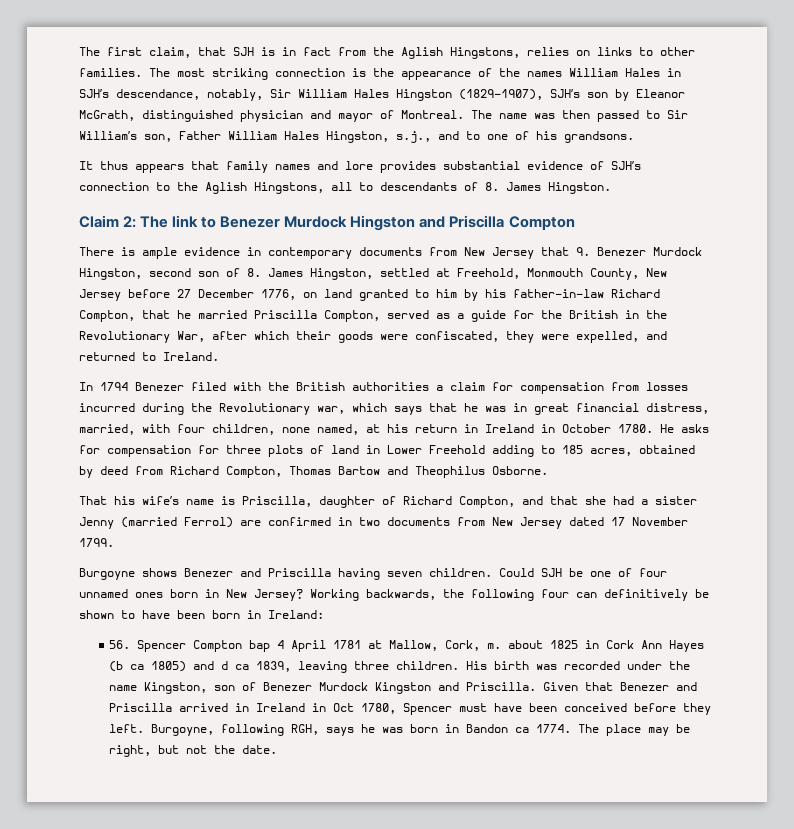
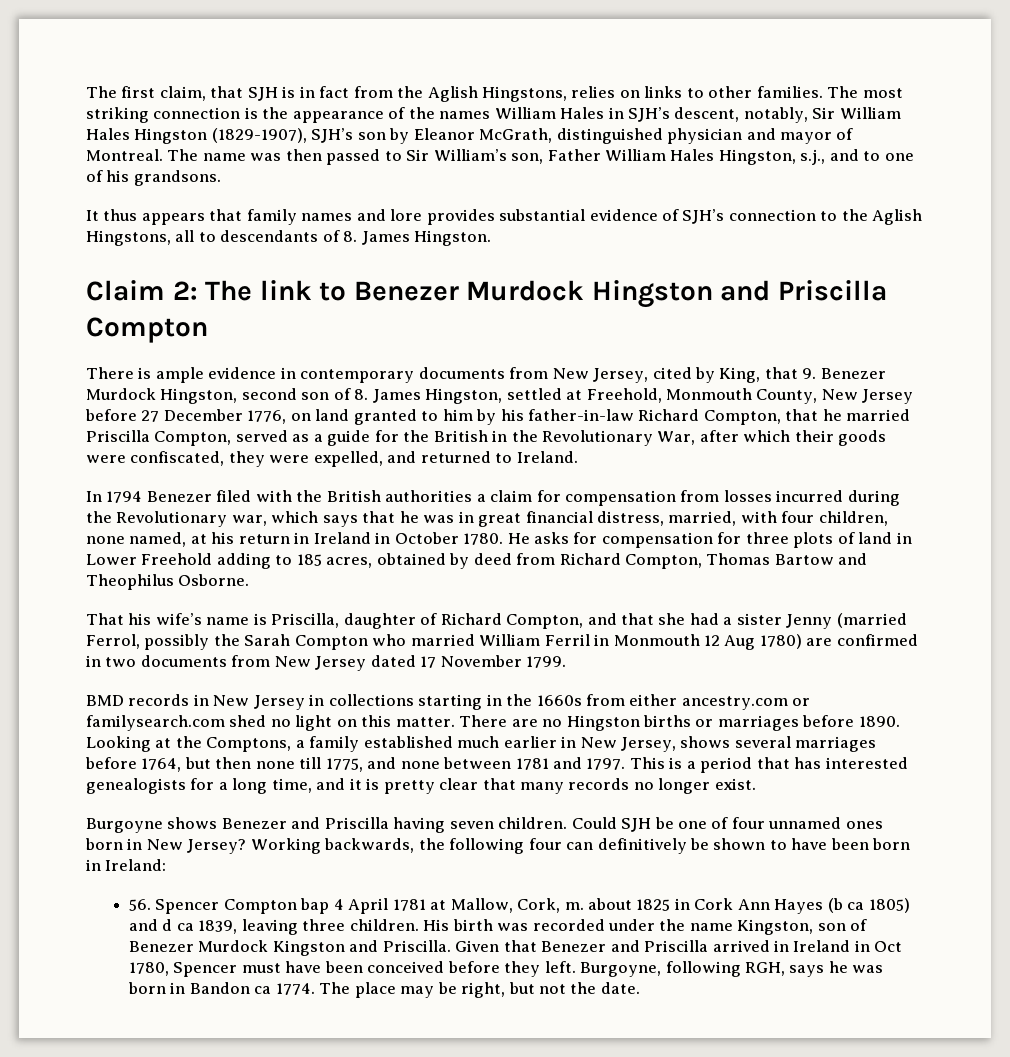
[116,89,200,100] descendance, -> [674,107,740,122] descent,
[492,247,534,259] Jersey -> [593,367,761,383] Jersey, cited by King,
[184,517,233,528] Ferrol) -> [86,634,802,650] Ferrol, possibly the Sarah Compton who married William Ferril in Monmouth 12 Aug 1780)
(114, 542) none -> [86,694,811,710] [86,715,900,731] [86,736,877,752] [85,757,908,773] [86,778,756,794] // BMD records in New Jersey in collections starting in the 1660s from either ancestry.com or familysearch.com shed no light on this matter. There are no Hingston births or marriages before 1890. Looking at the Comptons, a family established much earlier in New Jersey, shows several marriages before 1764, but then none till 1775, and none between 1781 and 1797. This is a period that has interested genealogists for a long time, and it is pretty clear that many records no longer exist.

